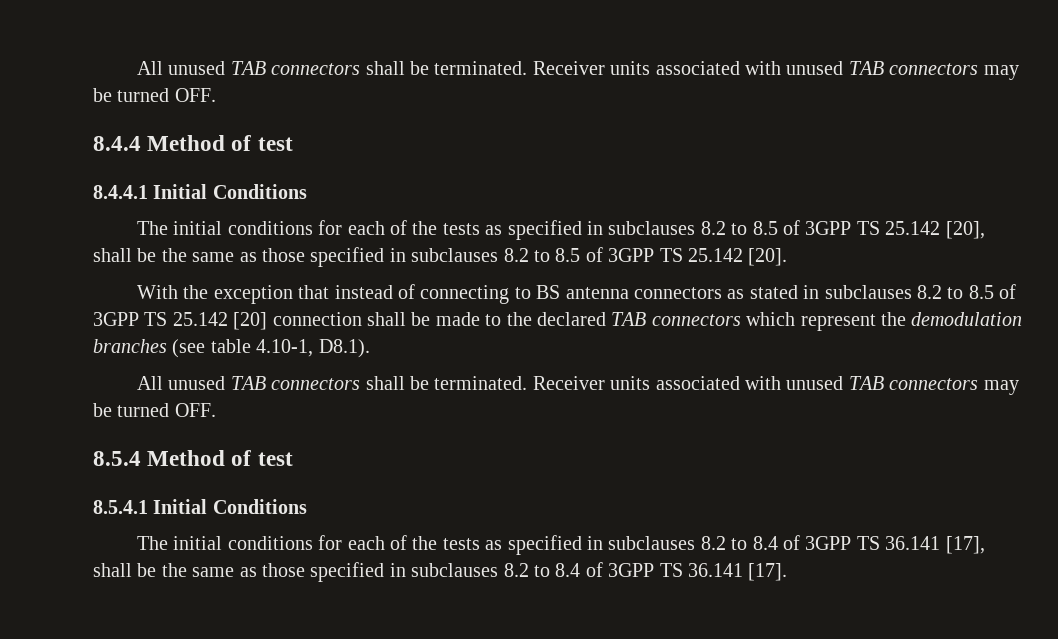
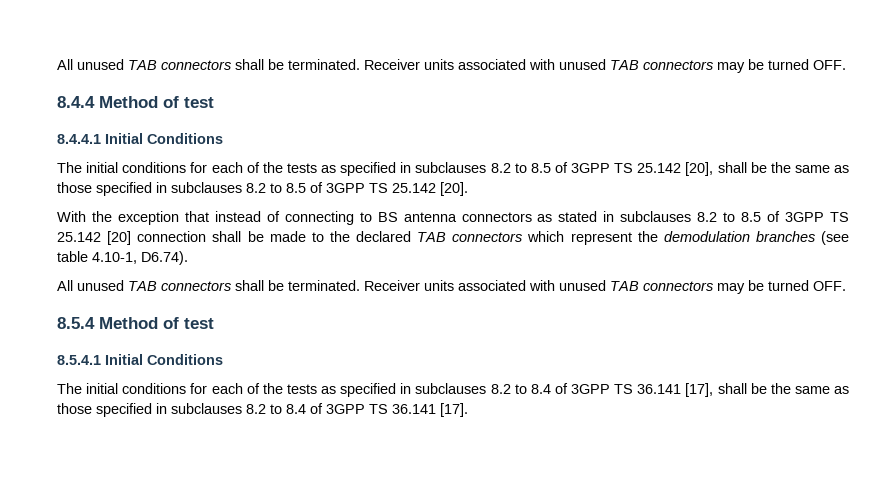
[318,339,370,358] D8.1). -> [141,251,188,265] D6.74).

